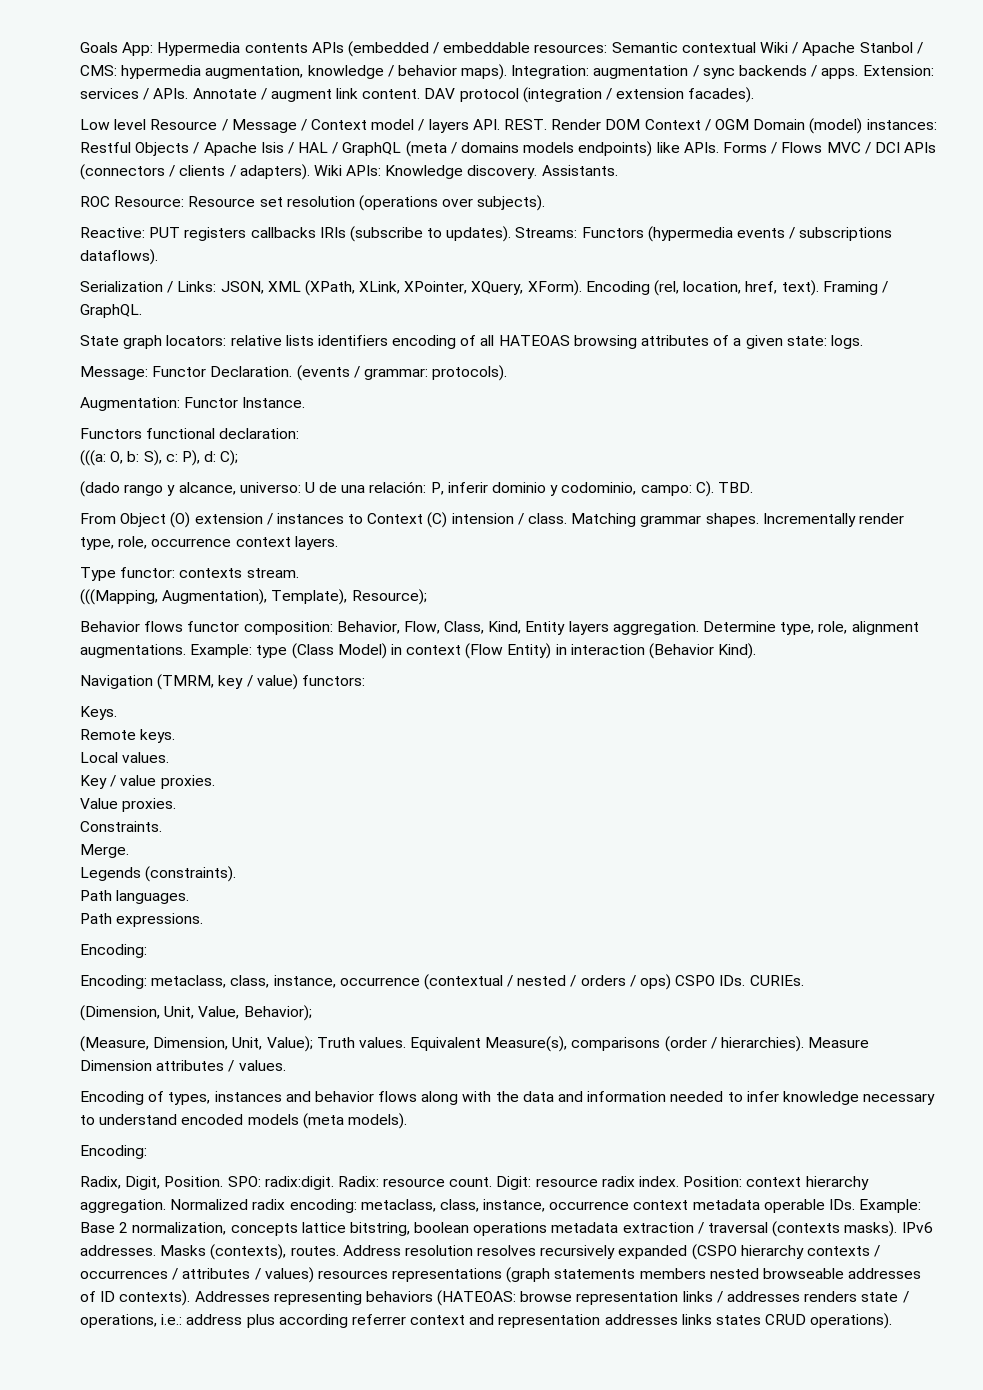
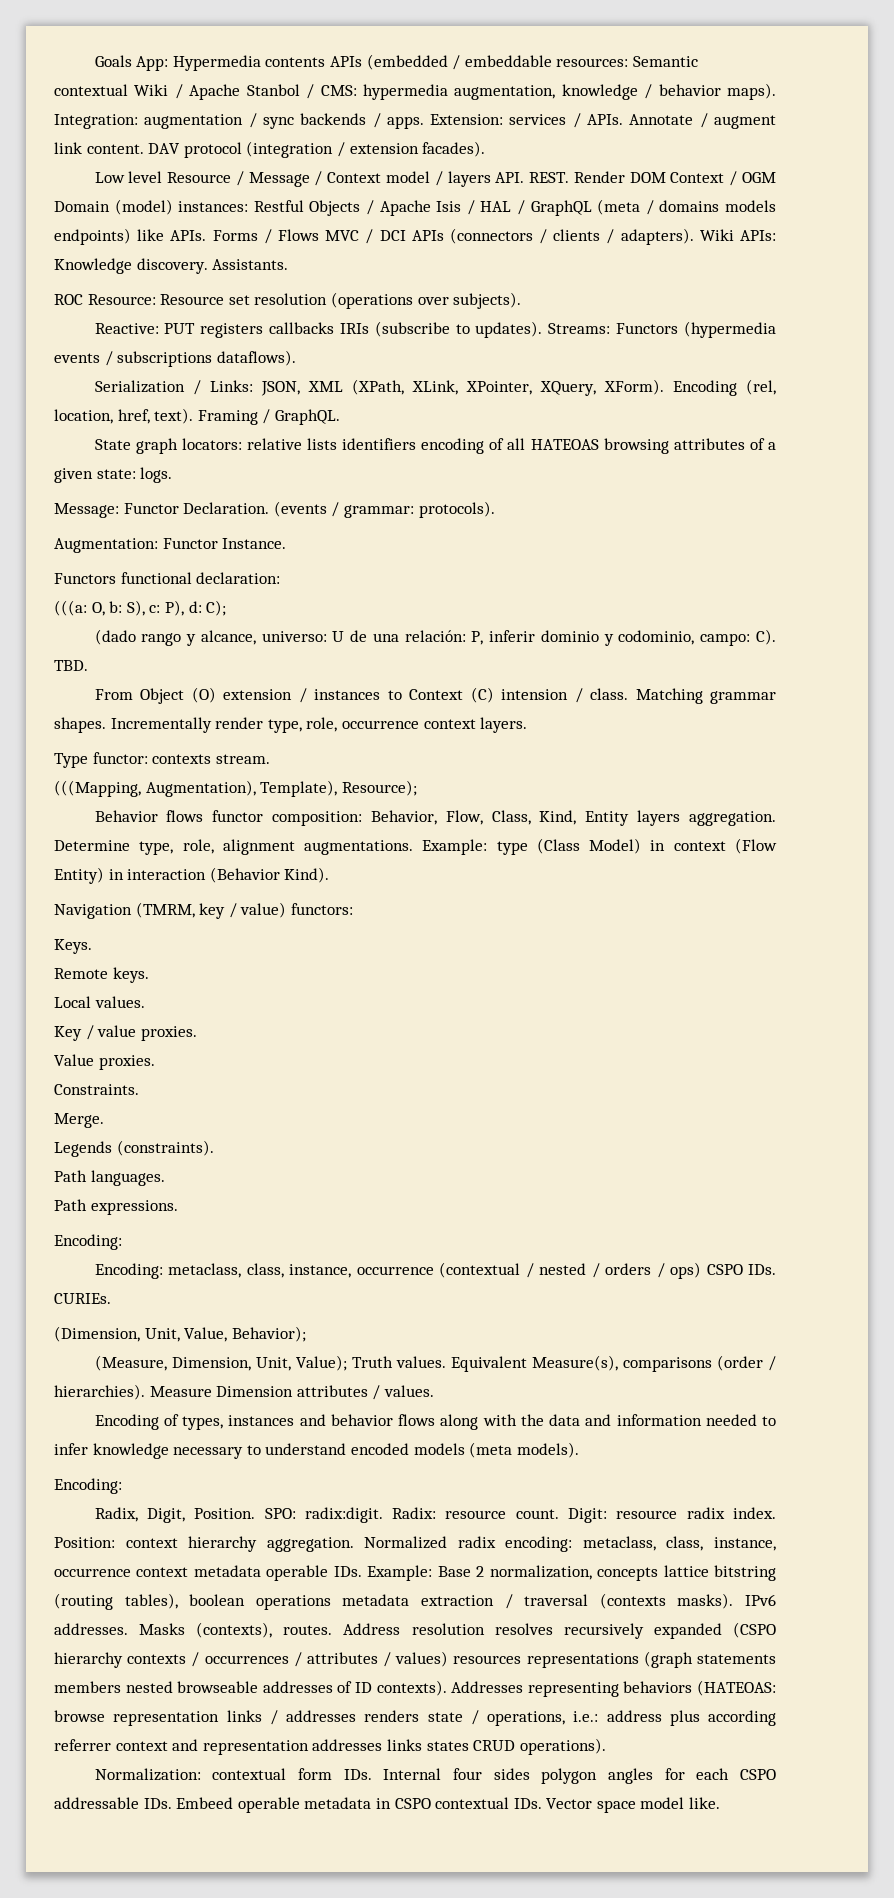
[349,1222,410,1236] bitstring, -> [714,1565,776,1581] [54,1593,178,1610] bitstring (routing tables),
(893, 1321) none -> [94,1768,776,1784] [54,1797,721,1813] // Normalization: contextual form IDs. Internal four sides polygon angles for each CSPO addressable IDs. Embeed operable metadata in CSPO contextual IDs. Vector space model like.

